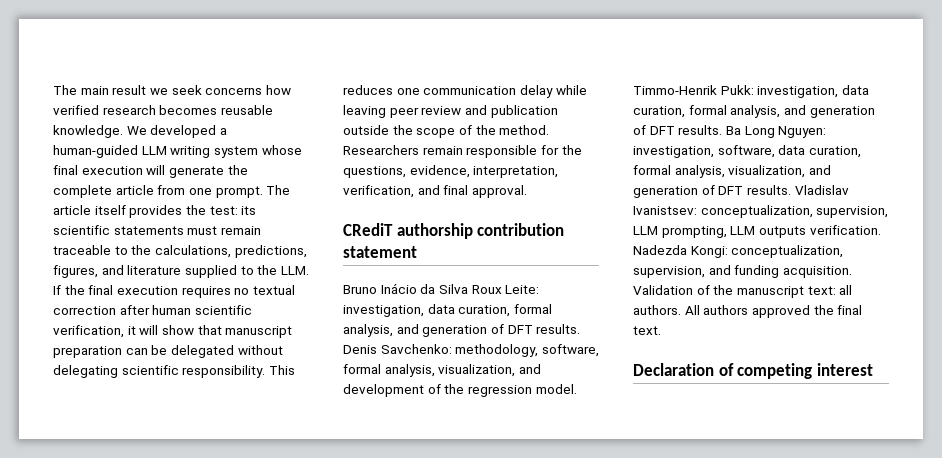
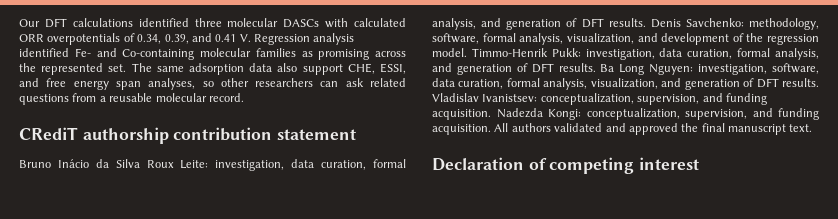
[53,85,291,95] [53,105,273,115] [53,125,227,138] [53,145,302,158] [53,165,248,178] [53,185,291,198] [53,205,257,218] [53,225,261,235] [53,245,307,258] [53,265,309,278] [53,285,295,298] [53,305,252,315] [53,325,293,338] [53,345,283,358] [53,365,295,378] [343,85,587,98] [343,105,558,118] [343,125,550,138] [343,145,582,158] [343,165,559,178] [343,185,527,198] The main result we seek concerns how verified research becomes reusable knowledge. We developed a human-guided LLM writing system whose final execution will generate the complete article from one prompt. The article itself provides the test: its scientific statements must remain traceable to the calculations, predictions, figures, and literature supplied to the LLM. If the final execution requires no textual correction after human scientific verification, it will show that manuscript preparation can be delegated without delegating scientific responsibility. This reduces one communication delay while leaving peer review and publication outside the scope of the method. Researchers remain responsible for the questions, evidence, interpretation, verification, and final approval. -> [19,18,406,28] [19,33,355,45] [19,48,406,60] [19,63,406,75] [19,78,407,90] [19,93,244,105] Our DFT calculations identified three molecular DASCs with calculated ORR overpotentials of 0.34, 0.39, and 0.41 V. Regression analysis identified Fe- and Co-containing molecular families as promising across the represented set. The same adsorption data also support CHE, ESSI, and free energy span analyses, so other researchers can ask related questions from a reusable molecular record.
[633,225,881,238] LLM prompting, LLM outputs verification. -> [702,93,767,105] [432,109,491,120] and funding acquisition.
[633,285,853,298] [633,305,749,315] Validation of the manuscript text: all authors. All authors -> [494,123,626,132] All authors validated and
(863, 310) none -> [728,124,786,135] manuscript

